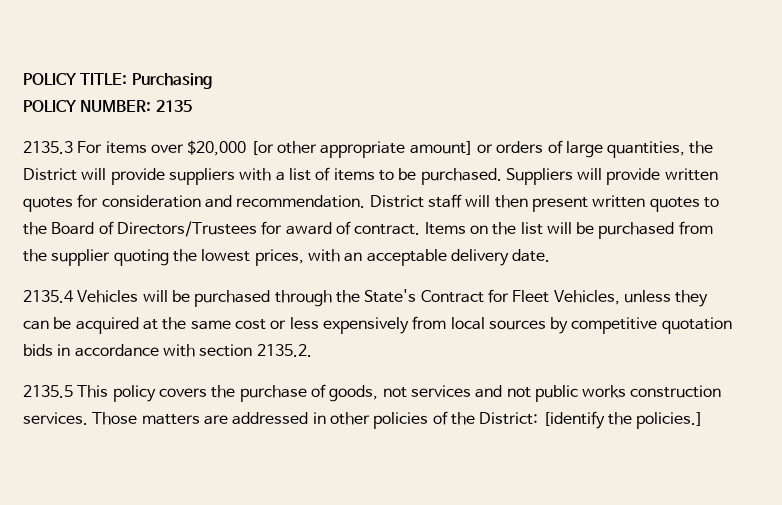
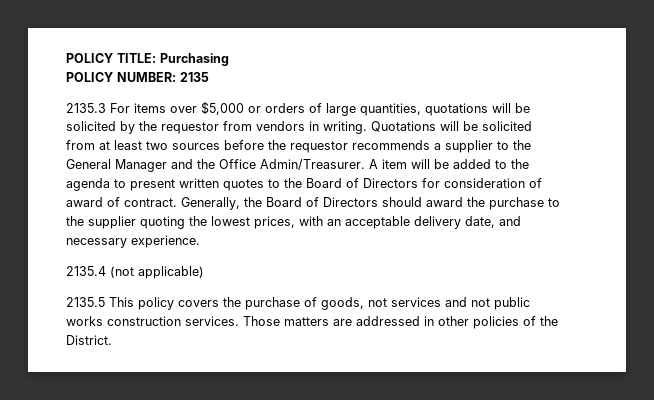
[187,140,473,158] $20,000 [or other appropriate amount] -> [201,101,244,115] $5,000
[689,141,714,154] [23,167,718,185] [23,194,528,212] the District will provide suppliers with a list of items to be purchased. Suppliers will provide written quotes for consideration and recommendation. District staff will then -> [425,103,530,116] [66,121,532,134] [66,140,531,153] [66,159,529,172] [66,178,126,191] quotations will be solicited by the requestor from vendors in writing. Quotations will be solicited from at least two sources before the requestor recommends a supplier to the General Manager and the Office Admin/Treasurer. A item will be added to the agenda to
[116,221,713,239] Directors/Trustees for award of contract. Items on the list will be purchased from -> [363,178,542,188] [66,197,560,210] Directors for consideration of award of contract. Generally, the Board of Directors should award the purchase to
[512,249,551,262] [23,289,709,307] [23,316,732,334] [23,344,312,357] date. // 2135.4 Vehicles will be purchased through the State's Contract for Fleet Vehicles, unless they can be acquired at the same cost or less expensively from local sources by competitive quotation bids in accordance with section 2135.2. -> [465,216,521,228] [66,235,200,248] [66,266,204,279] date, and necessary experience. // 2135.4 (not applicable)
[479,411,704,429] District: [identify the policies.] -> [66,335,112,345] District.

